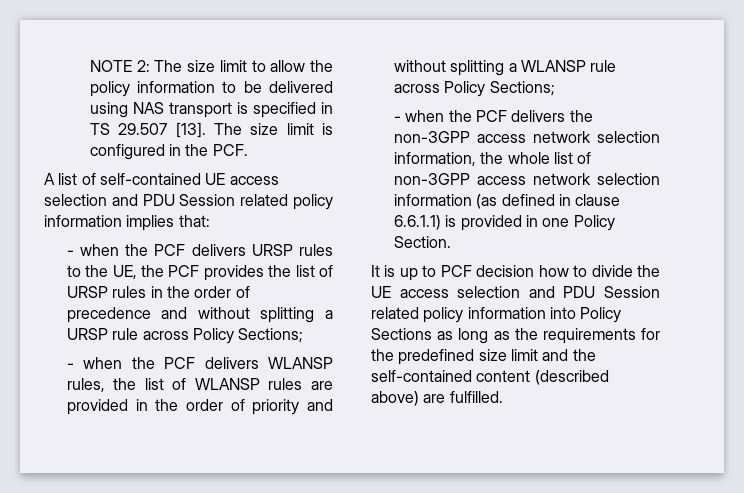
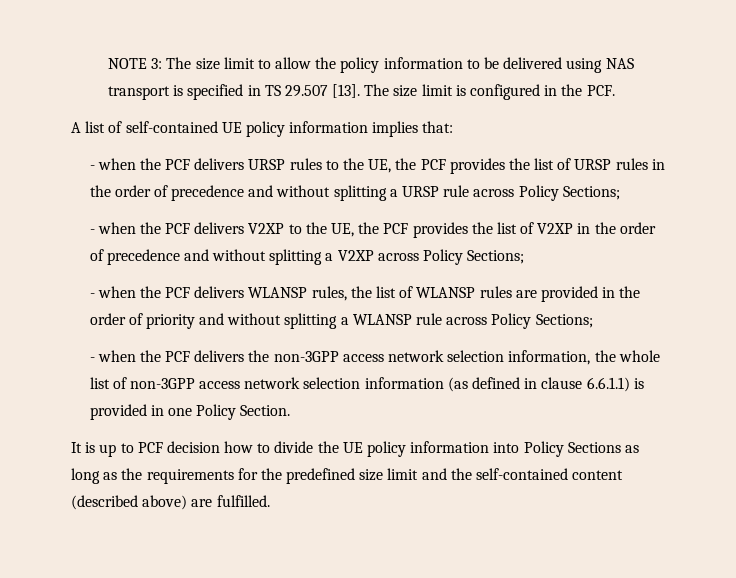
[136,60,150,72] 2: -> [151,58,163,69] 3:
[229,176,279,185] [44,194,289,206] access selection and PDU Session related -> (242, 127) none
(304, 335) none -> [89,222,656,238] [89,249,525,265] // - when the PCF delivers V2XP to the UE, the PCF provides the list of V2XP in the order of precedence and without splitting a V2XP across Policy Sections;
[399,286,660,298] [371,307,419,319] access selection and PDU Session related -> (363, 447) none

